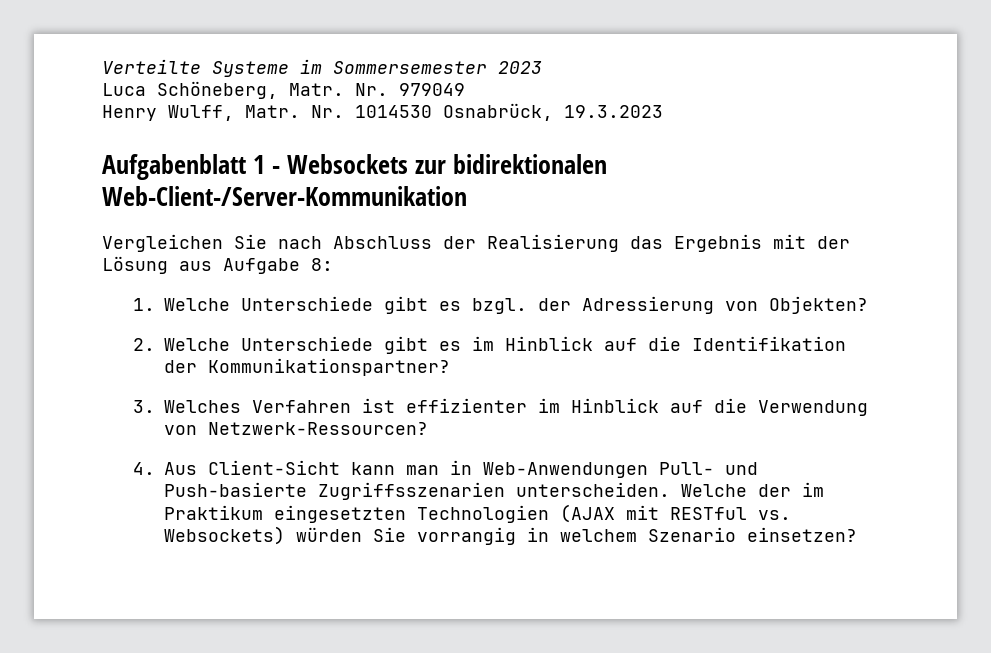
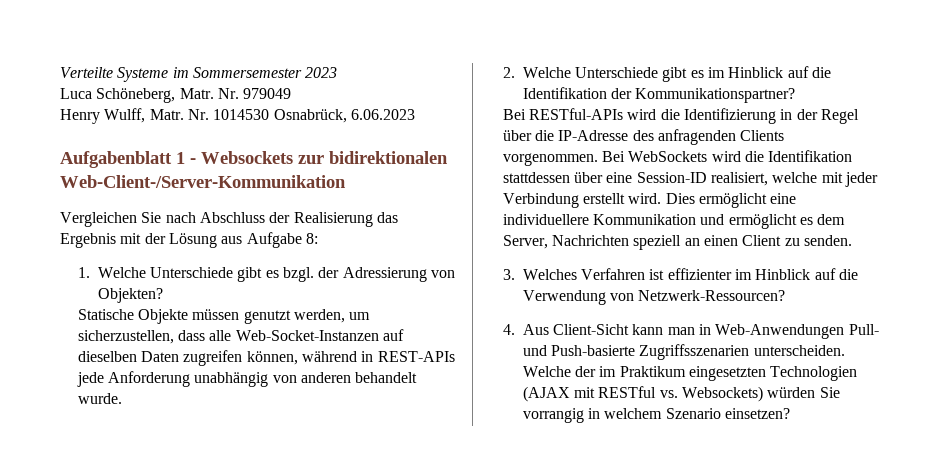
[564,105,663,118] 19.3.2023 -> [350,109,415,120] 6.06.2023
(868, 305) none -> [77,309,371,324] [77,329,405,344] [77,350,455,366] [76,371,418,387] [77,393,122,404] // Statische Objekte müssen genutzt werden, um sicherzustellen, dass alle Web-Socket-Instanzen auf dieselben Daten zugreifen können, während in REST-APIs jede Anforderung unabhängig von anderen behandelt wurde.
(450, 367) none -> [502,108,860,124] [502,129,785,145] [502,150,853,166] [502,172,879,187] [502,193,797,208] [502,214,846,229] [502,235,853,250] // Bei RESTful-APIs wird die Identifizierung in der Regel über die IP-Adresse des anfragenden Clients vorgenommen. Bei WebSockets wird die Identifikation stattdessen über eine Session-ID realisiert, welche mit jeder Verbindung erstellt wird. Dies ermöglicht eine individuellere Kommunikation und ermöglicht es dem Server, Nachrichten speziell an einen Client zu senden.

